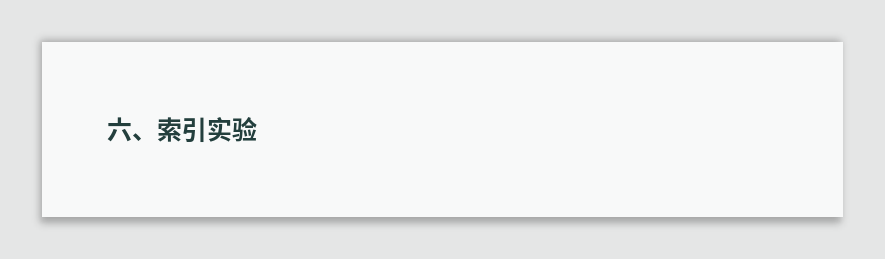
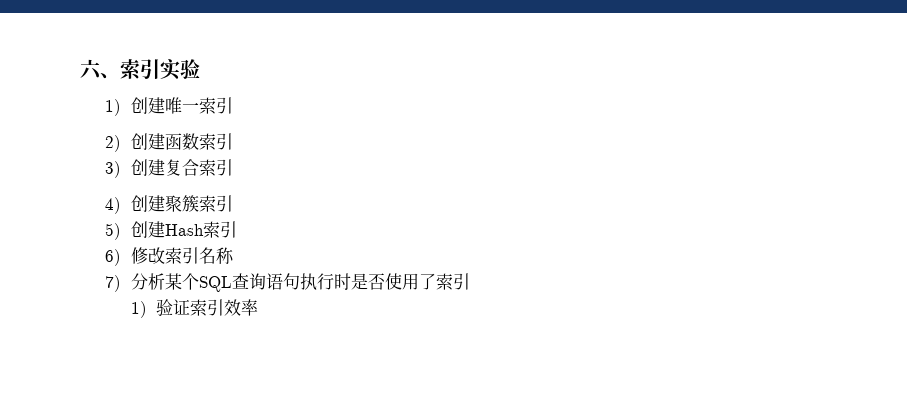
(257, 129) none -> [105,97,233,116] [105,133,233,152] [105,159,233,178] [105,195,233,214] [105,221,237,240] [105,247,234,266] [105,273,470,292] [130,299,259,318] // 1)创建唯一索引 // 2)创建函数索引 // 3)创建复合索引 // 4)创建聚簇索引 // 5)创建Hash索引 // 6)修改索引名称 // 7)分析某个SQL查询语句执行时是否使用了索引 // 1)验证索引效率

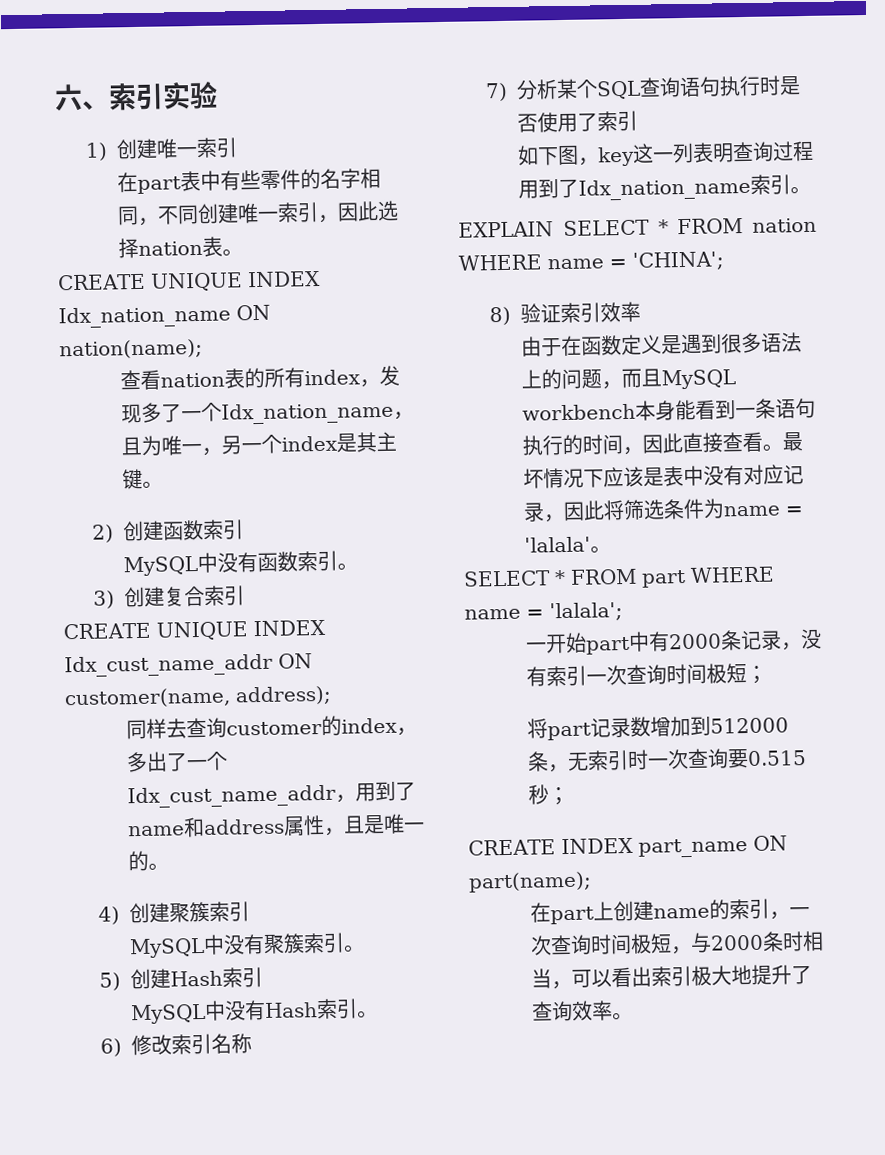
(233, 105) none -> [116,167,381,194] [116,200,399,226] [117,236,243,259] [57,270,321,292] [58,304,271,329] [59,338,203,360] [119,365,400,390] [120,401,414,425] [120,431,397,456] [121,468,163,490] // 在part表中有些零件的名字相同，不同创建唯一索引，因此选择nation表。 // CREATE UNIQUE INDEX Idx_nation_name ON nation(name); // 查看nation表的所有index，发现多了一个Idx_nation_name，且为唯一，另一个index是其主键。
(233, 141) none -> [122,550,358,577] // MySQL中没有函数索引。
(233, 167) none -> [63,619,326,641] [64,653,313,678] [64,685,332,709] [125,715,417,740] [125,751,228,773] [126,781,416,809] [127,813,425,838] [127,850,169,872] // CREATE UNIQUE INDEX Idx_cust_name_addr ON customer(name, address); // 同样去查询customer的index，多出了一个Idx_cust_name_addr，用到了name和address属性，且是唯一的。
(233, 203) none -> [128,932,365,959] // MySQL中没有聚簇索引。
(237, 229) none -> [129,998,378,1025] // MySQL中没有Hash索引。
[130,299,259,318] 1)验证索引效率 -> [516,140,814,167] [517,174,811,201] [458,217,817,238] [458,251,724,271] [489,301,642,326] [520,332,802,357] [520,368,736,390] [521,397,816,421] [521,431,803,456] [522,464,804,489] [522,498,804,523] [523,536,611,554] [463,566,775,588] [464,602,623,622] [525,628,822,655] [525,663,767,687] [526,715,789,741] [526,748,807,773] [527,784,569,806] [468,835,788,858] [468,871,592,893] [529,898,810,925] [529,930,824,956] [530,964,812,990] [530,1000,633,1022] 如下图，key这一列表明查询过程用到了Idx_nation_name索引。 // EXPLAIN SELECT * FROM nation WHERE name = 'CHINA'; // 8)验证索引效率 // 由于在函数定义是遇到很多语法上的问题，而且MySQL workbench本身能看到一条语句执行的时间，因此直接查看。最坏情况下应该是表中没有对应记录，因此将筛选条件为name = 'lalala'。 // SELECT * FROM part WHERE name = 'lalala'; // 一开始part中有2000条记录，没有索引一次查询时间极短； // 将part记录数增加到512000条，无索引时一次查询要0.515秒； // CREATE INDEX part_name ON part(name); // 在part上创建name的索引，一次查询时间极短，与2000条时相当，可以看出索引极大地提升了查询效率。

